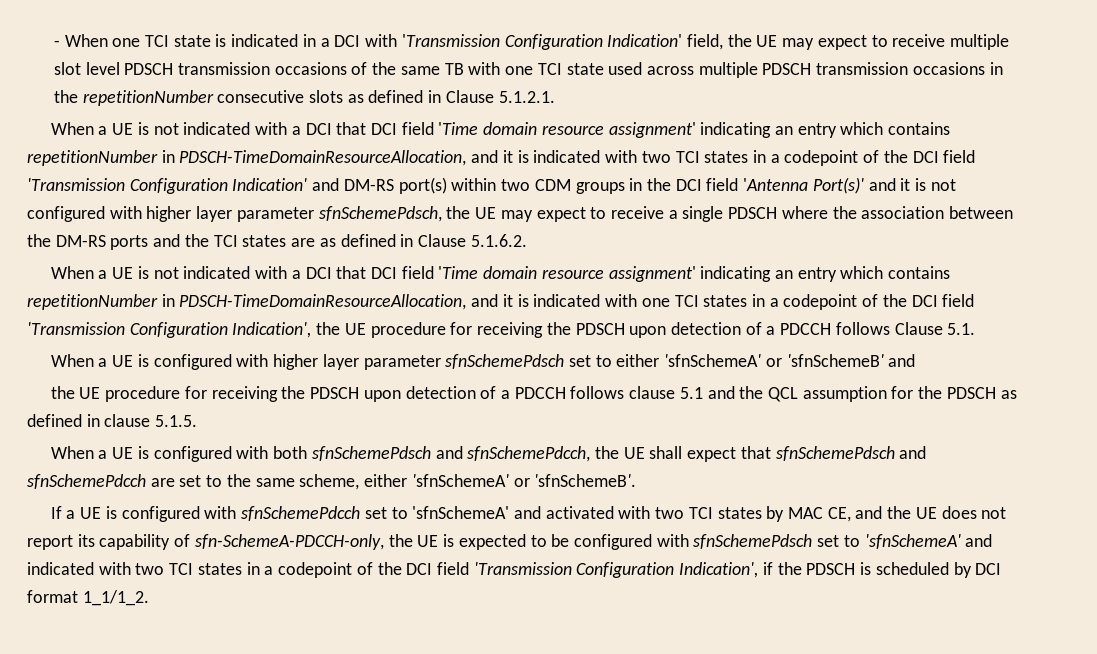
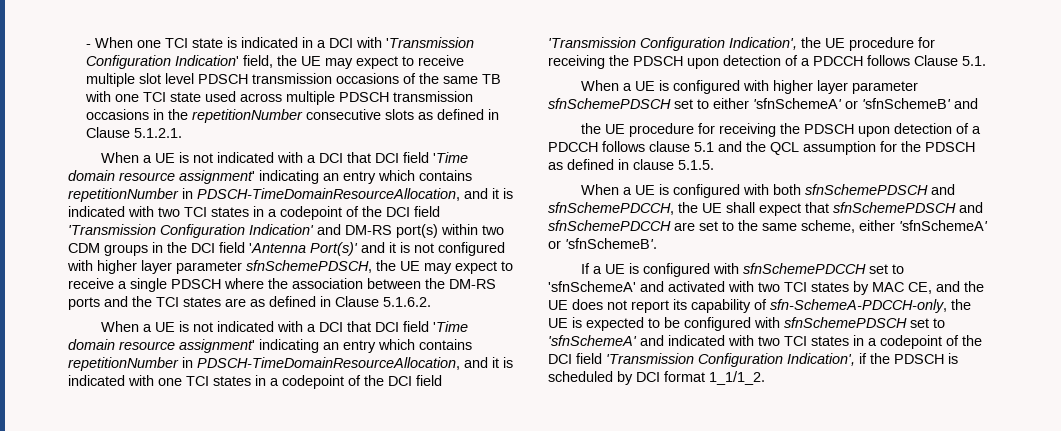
[318,206,442,222] sfnSchemePdsch, -> [246,260,372,273] sfnSchemePDSCH,
[445,354,565,369] sfnSchemePdsch -> [548,98,671,109] sfnSchemePDSCH
[311,446,591,462] sfnSchemePdsch and sfnSchemePdcch, -> [805,184,956,195] [548,202,674,215] sfnSchemePDSCH and sfnSchemePDCCH,
[775,446,927,461] [27,474,146,489] sfnSchemePdsch and sfnSchemePdcch -> [833,202,983,213] [548,220,671,231] sfnSchemePDSCH and sfnSchemePDCCH
[241,506,361,521] sfnSchemePdcch -> [743,263,867,274] sfnSchemePDCCH
[693,534,813,549] sfnSchemePdsch -> [784,317,907,328] sfnSchemePDSCH

